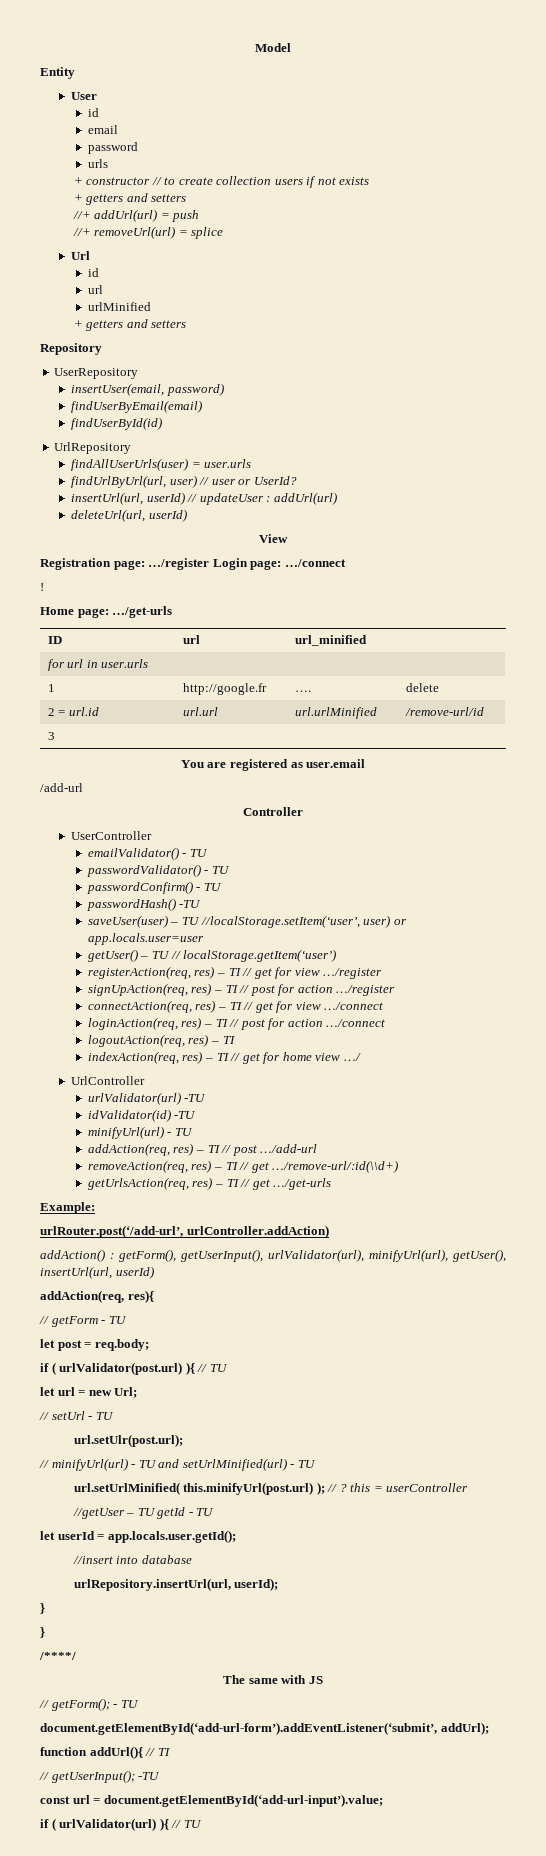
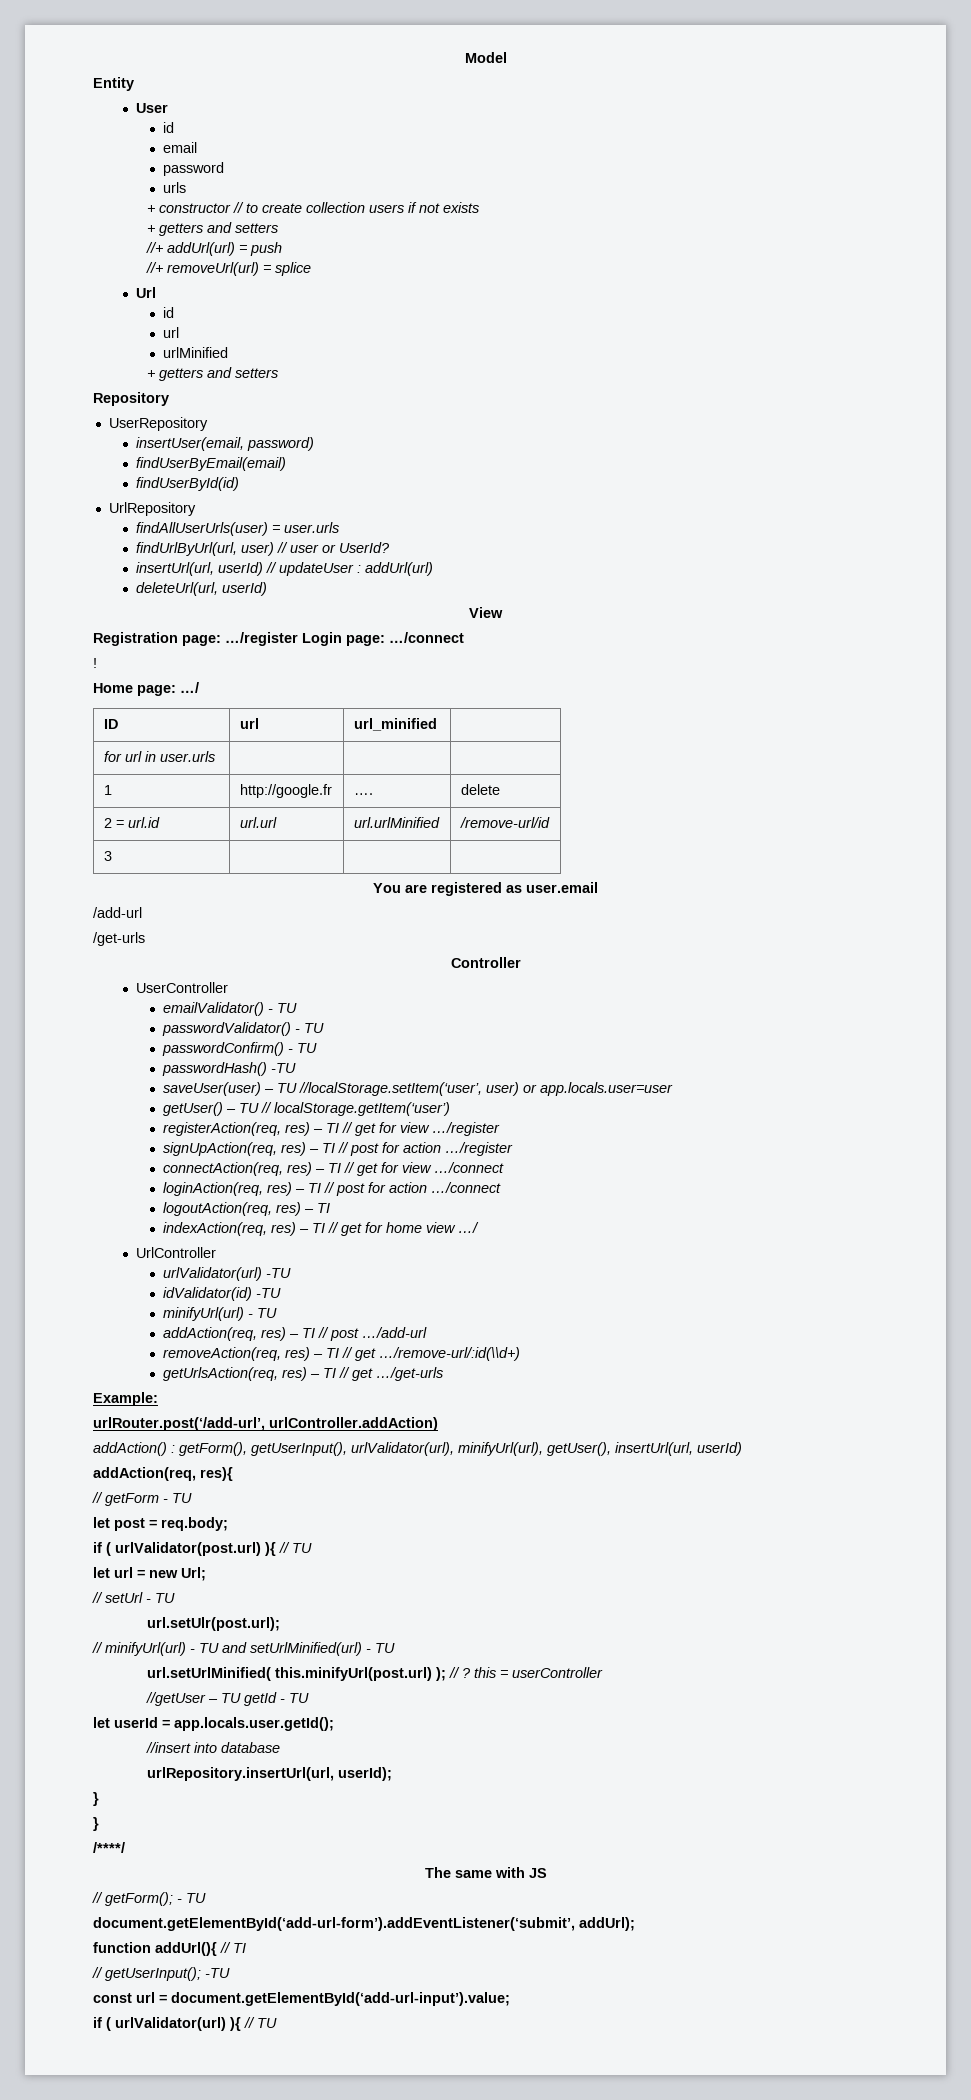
[112,606,173,618] …/get-urls -> [180,682,199,693] …/
(83, 787) none -> [93,932,145,946] // /get-urls

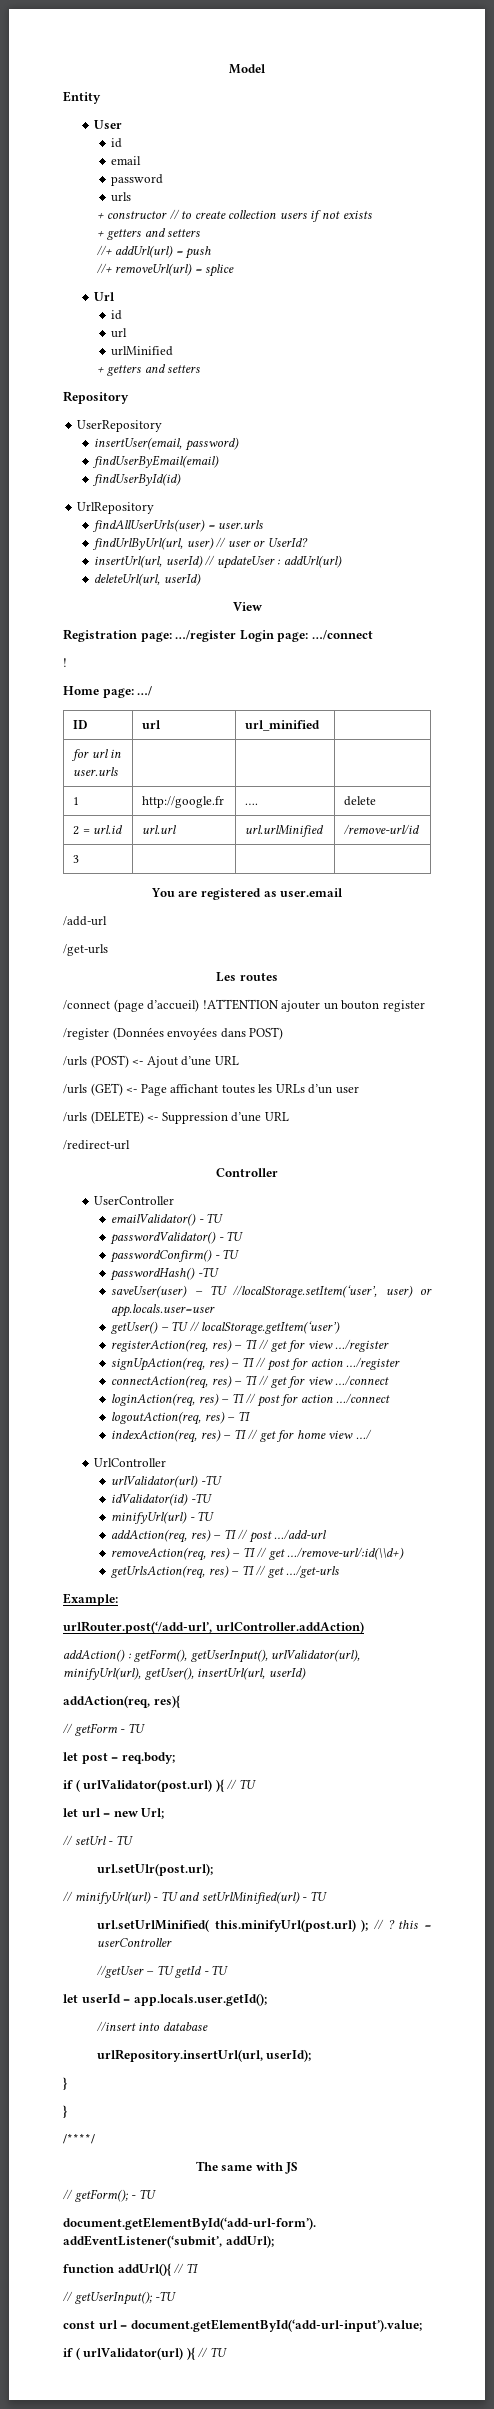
(145, 939) none -> [216,972,278,982] [63,999,425,1012] [63,1027,284,1040] [63,1055,239,1068] [63,1083,359,1096] [63,1111,289,1124] [63,1140,130,1150] // Les routes // /connect (page d’accueil) !ATTENTION ajouter un bouton register // /register (Données envoyées dans POST) // /urls (POST) <- Ajout d’une URL // /urls (GET) <- Page affichant toutes les URLs d’un user // /urls (DELETE) <- Suppression d’une URL // /redirect-url

